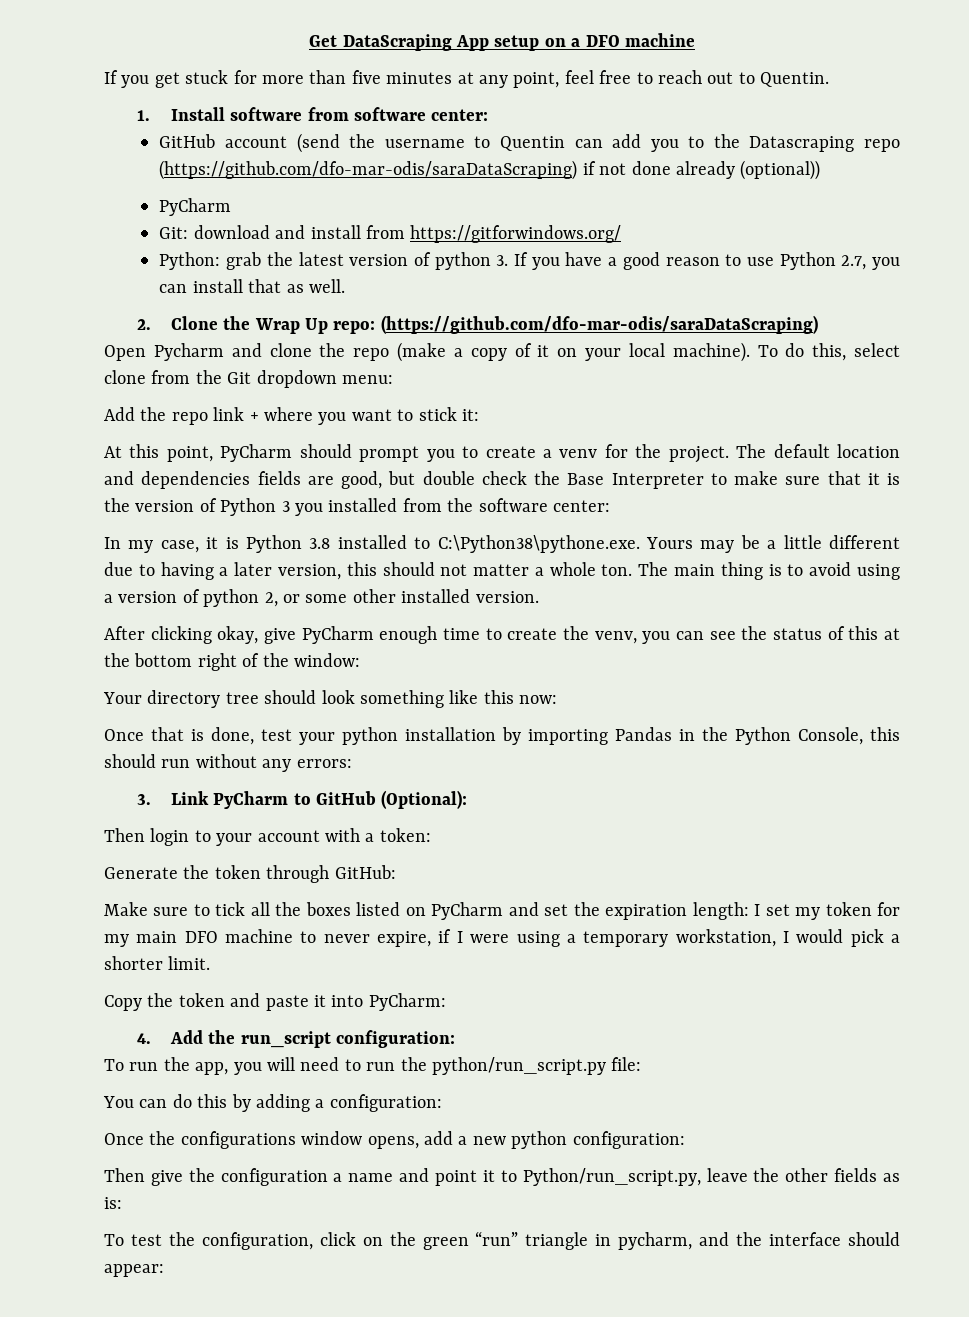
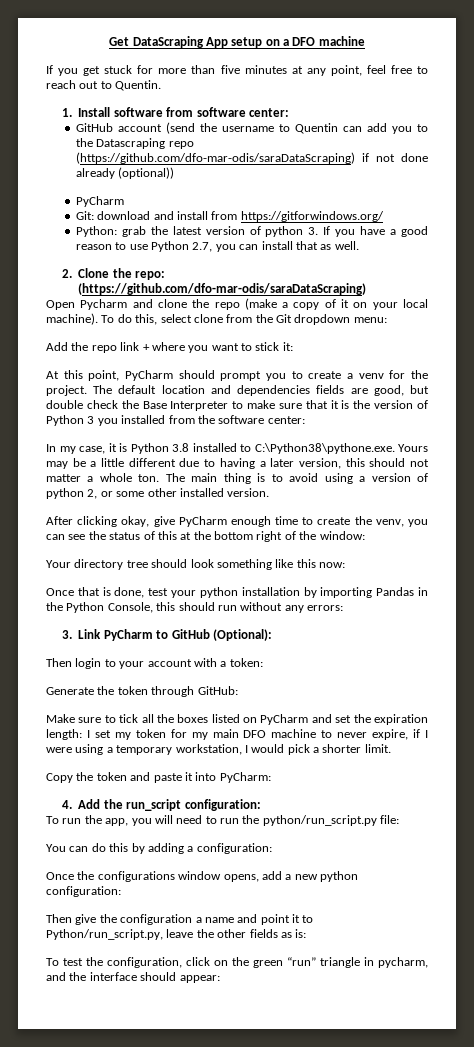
[254,318,329,334] Wrap Up -> (132, 273) none

